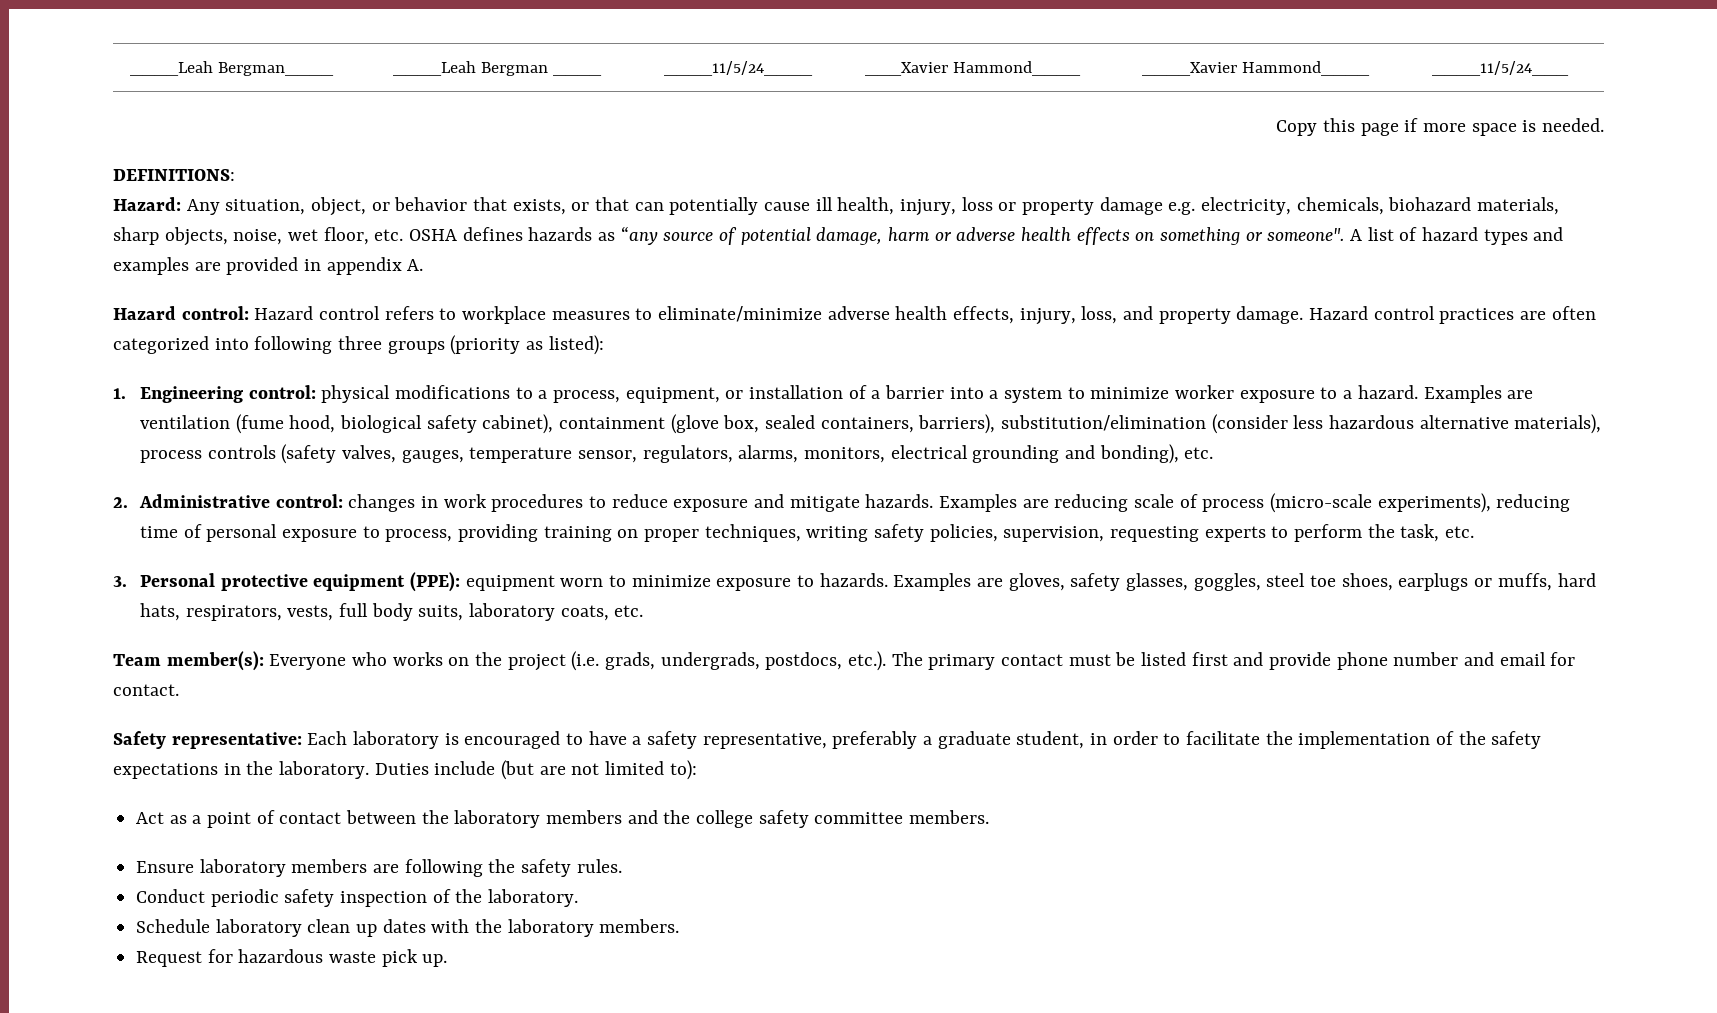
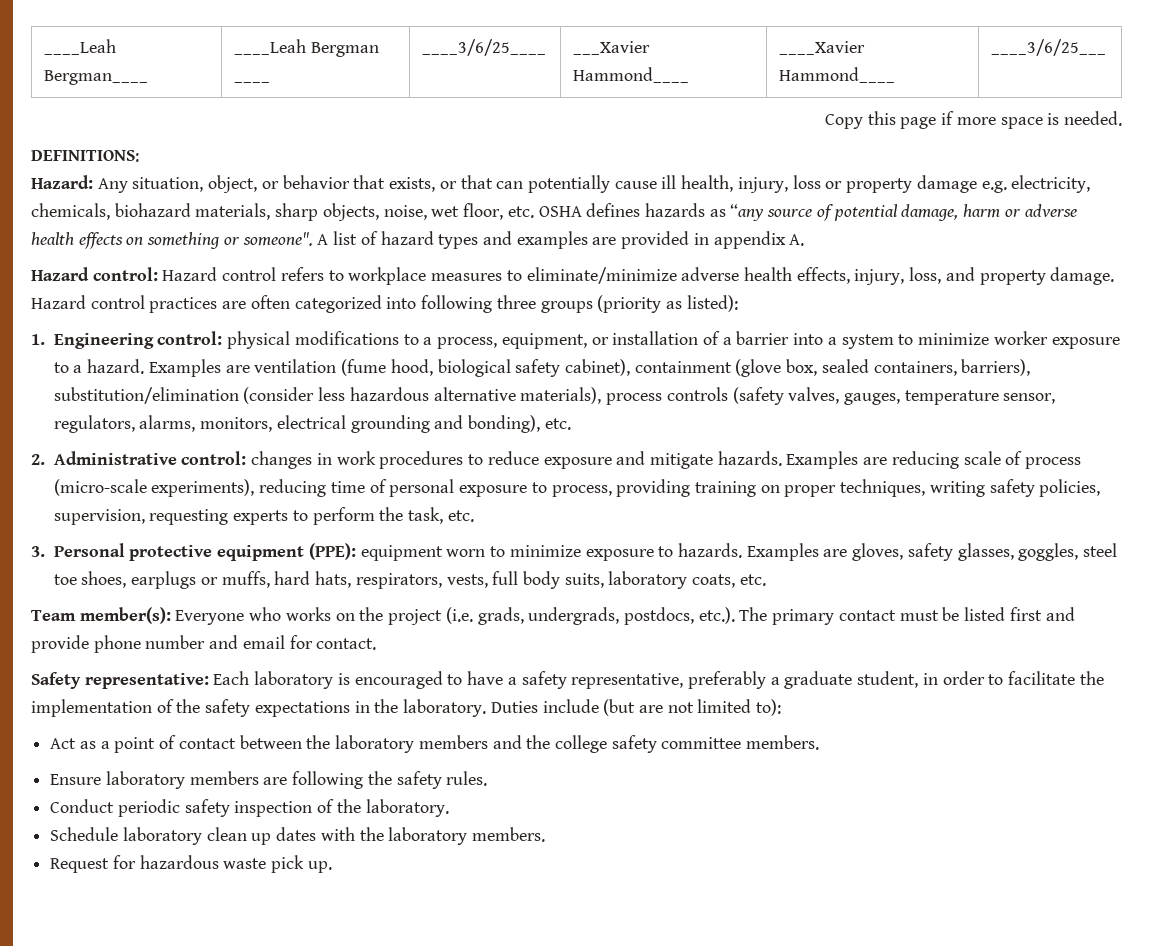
[663,61,813,76] ____11/5/24____ -> [422,39,547,56] ____3/6/25____
[1431,61,1569,76] ____11/5/24___ -> [991,39,1107,56] ____3/6/25___

